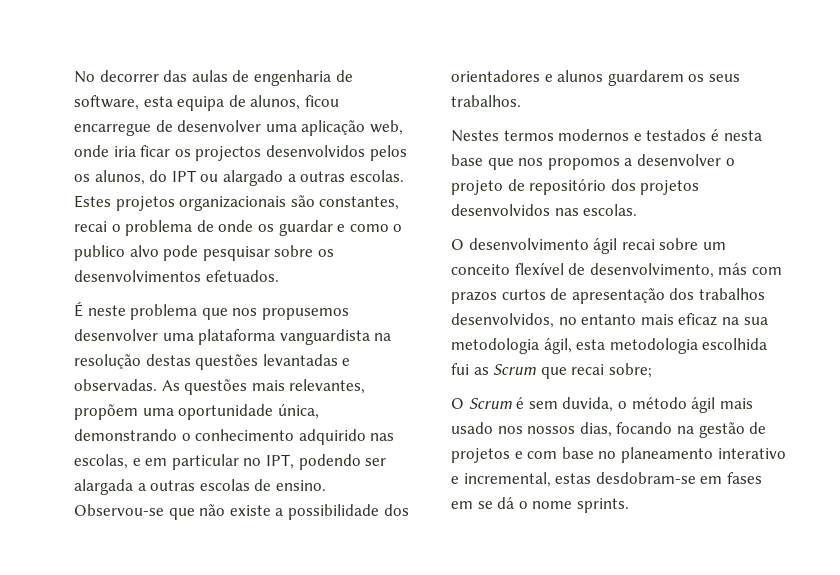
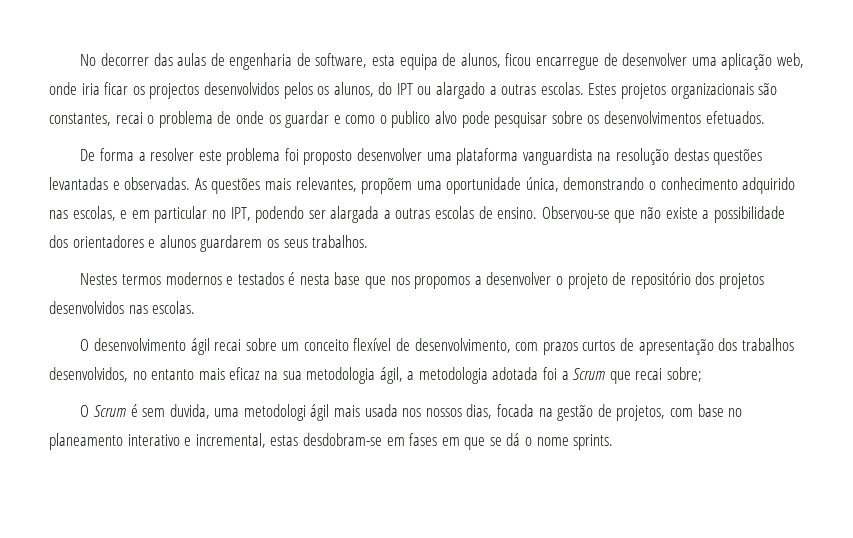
[74,301,349,320] É neste problema que nos propusemos -> [80,148,353,165] De forma a resolver este problema foi proposto
[718,263,748,275] más -> (511, 345) none
[576,338,768,354] [451,363,489,375] esta metodologia escolhida fui as -> [407,367,569,384] a metodologia adotada foi a
[617,397,687,409] o método -> [214,404,306,421] uma metodologi
[451,422,493,434] usado -> [364,404,398,417] usada
[616,422,673,434] focando -> [496,404,534,417] focada
[451,448,523,463] projetos e -> [616,405,666,421] projetos,
(473, 505) none -> [464,437,486,450] que

